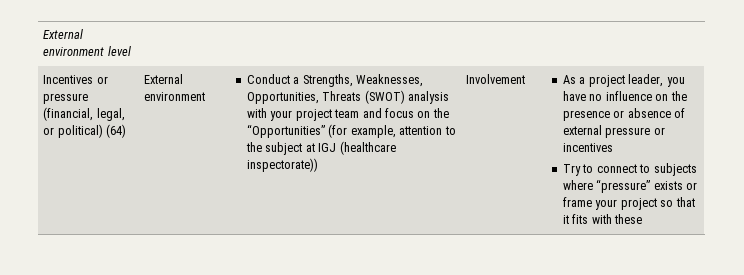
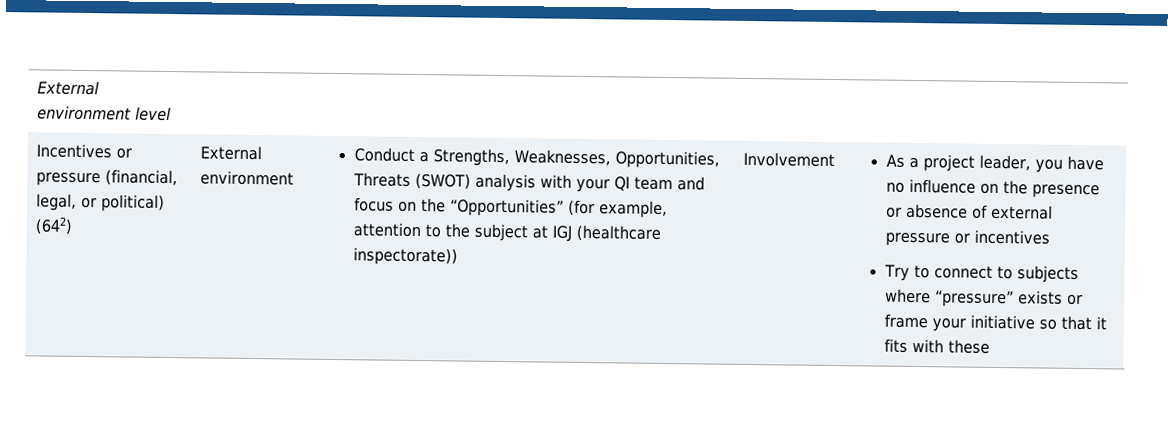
[106,124,127,138] (64) -> [34,216,73,235] (642)
[295,109,332,121] project -> [613,176,630,192] QI
[620,198,657,210] project -> [969,314,1035,330] initiative

